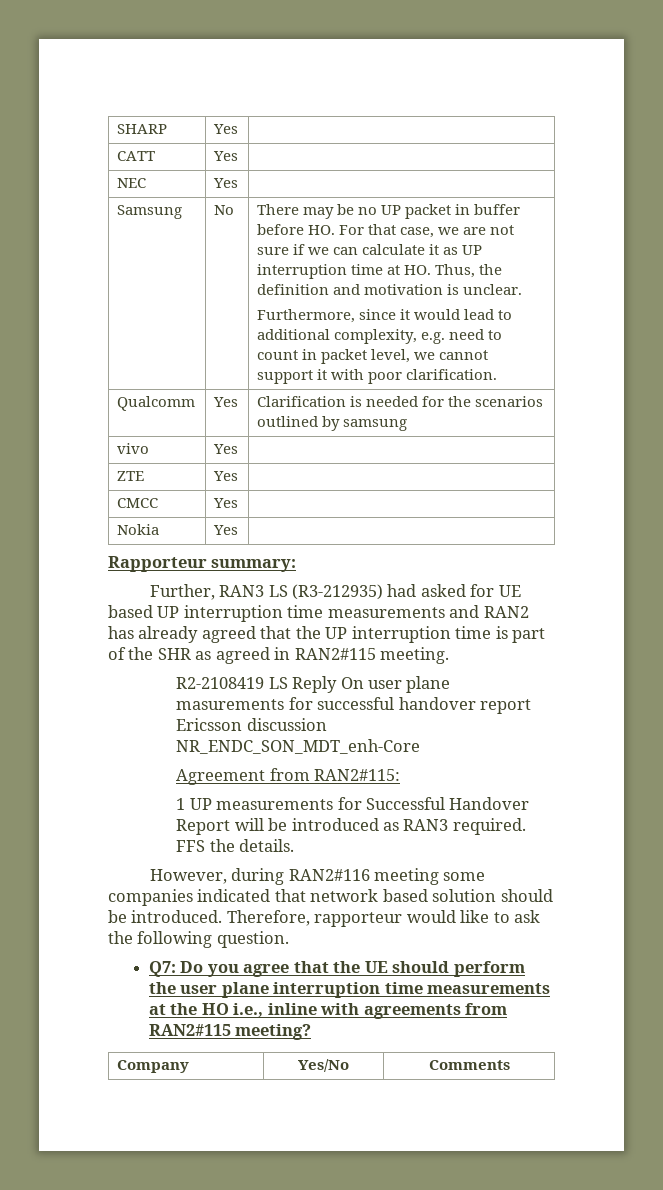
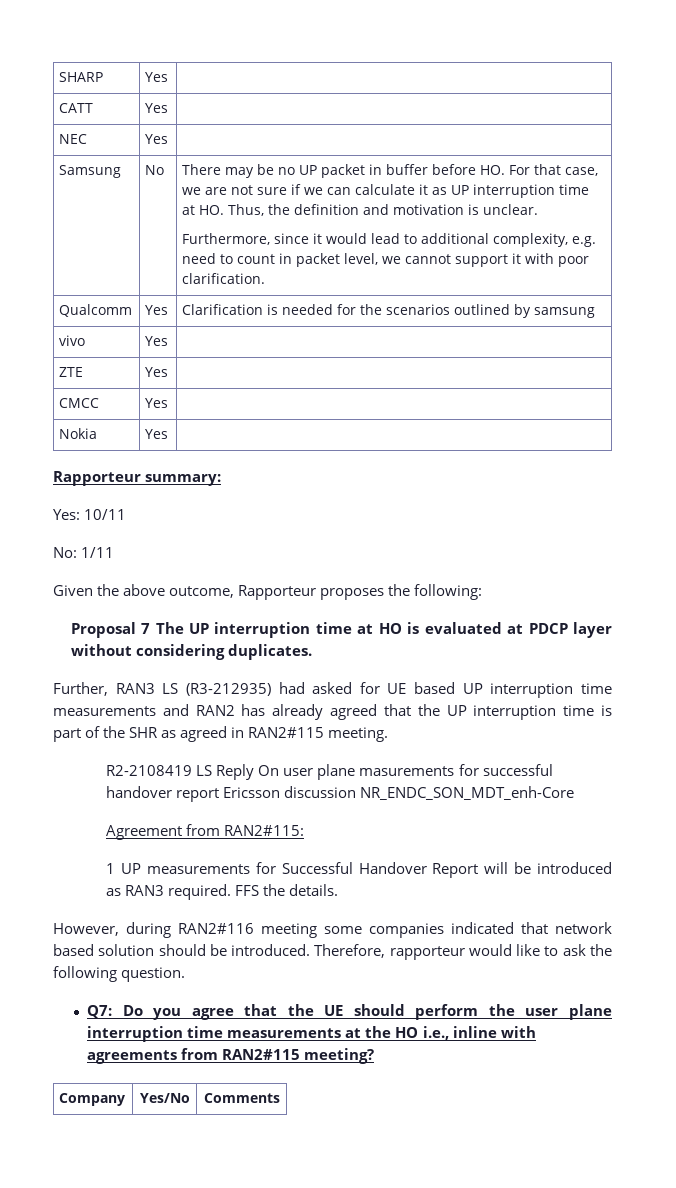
(297, 565) none -> [53,509,127,520] [53,547,115,558] [53,584,483,600] [70,622,613,638] [70,644,312,660] // Yes: 10/11 // No: 1/11 // Given the above outcome, Rapporteur proposes the following: // Proposal 7 The UP interruption time at HO is evaluated at PDCP layer without considering duplicates.

